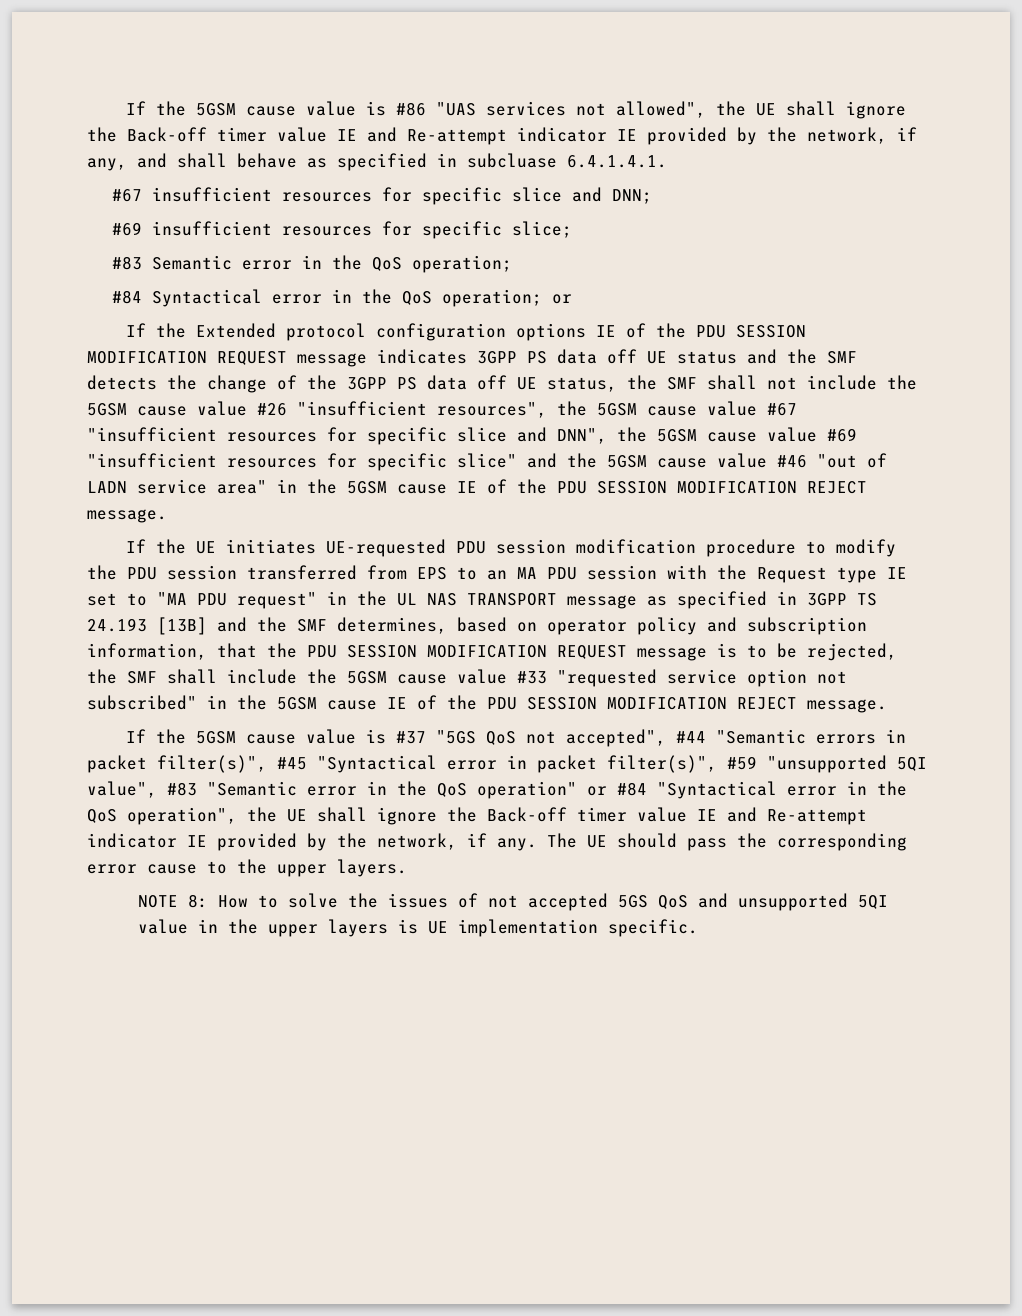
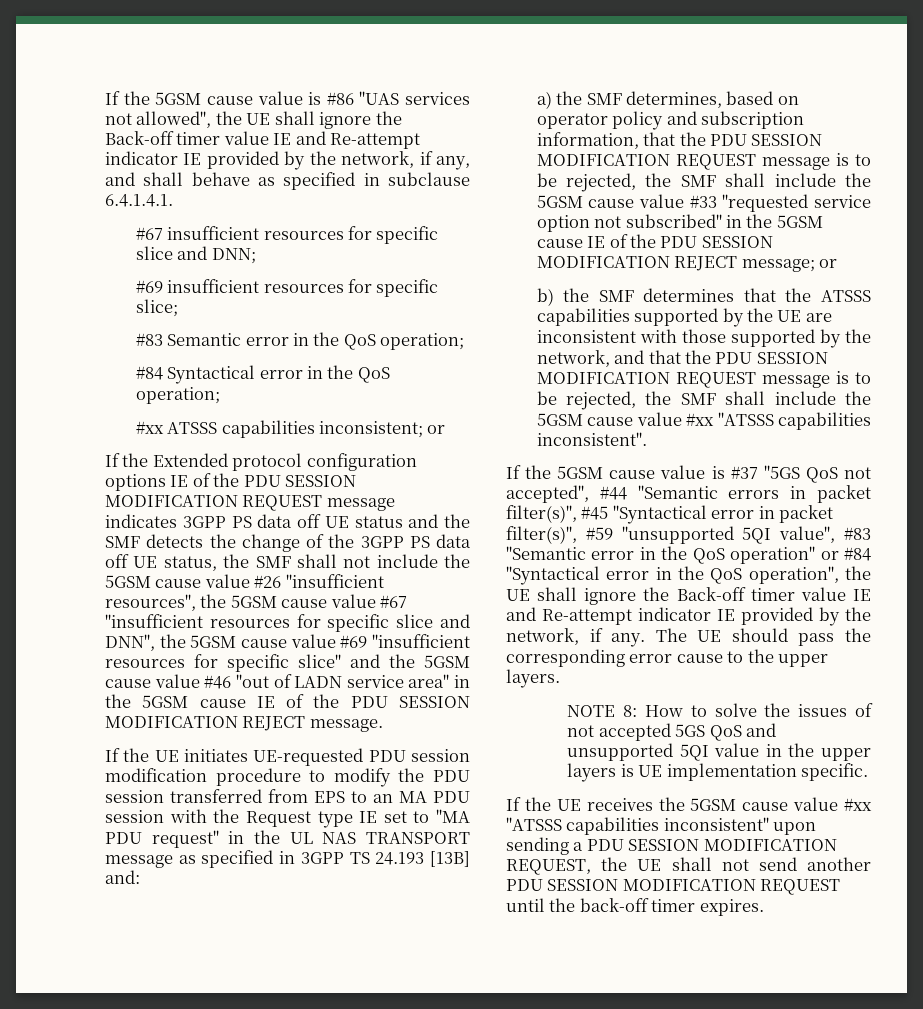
[467,153,557,168] subcluase -> [388,172,470,186] subclause
(543, 298) none -> [135,420,424,438] // #xx ATSSS capabilities inconsistent;
[217,617,247,632] and -> [105,870,140,884] [536,91,552,109] and: // a)
[807,699,887,713] message. -> [741,259,838,272] [536,288,871,306] [536,308,832,327] [536,329,871,348] [536,350,828,367] [536,371,871,388] [536,391,871,410] [536,412,871,430] [536,432,647,446] message; or // b) the SMF determines that the ATSSS capabilities supported by the UE are inconsistent with those supported by the network, and that the PDU SESSION MODIFICATION REQUEST message is to be rejected, the SMF shall include the 5GSM cause value #xx "ATSSS capabilities inconsistent".
(698, 928) none -> [506,797,872,811] [506,817,817,835] [506,837,837,855] [506,857,871,875] [506,879,841,895] [506,898,764,916] // If the UE receives the 5GSM cause value #xx "ATSSS capabilities inconsistent" upon sending a PDU SESSION MODIFICATION REQUEST, the UE shall not send another PDU SESSION MODIFICATION REQUEST until the back-off timer expires.

